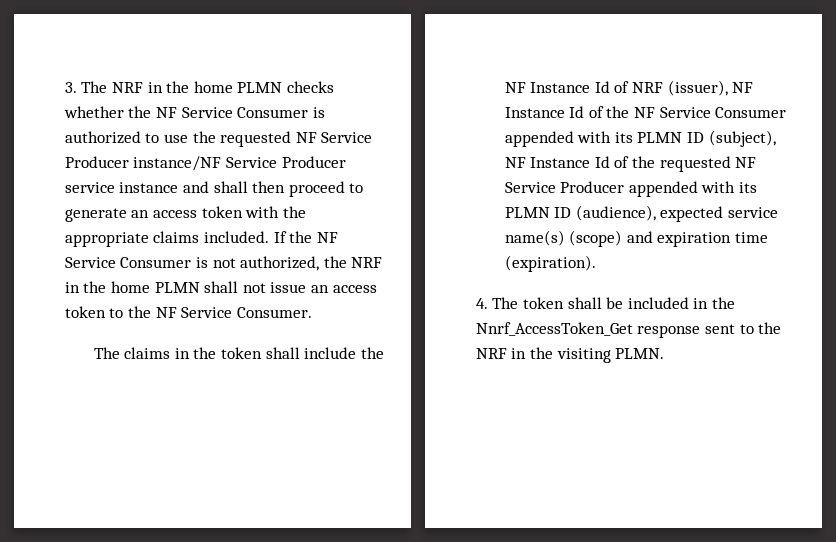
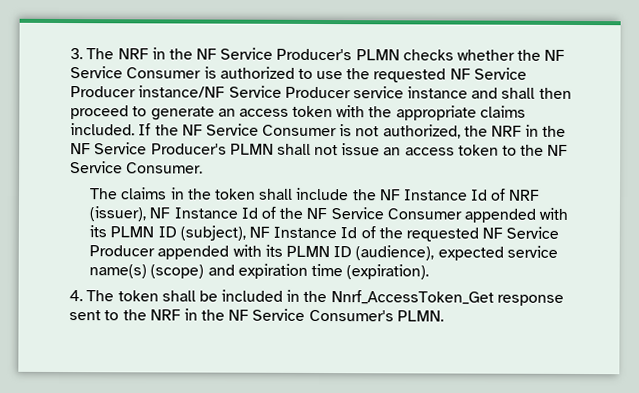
[193,81,233,93] home -> [196,47,353,61] NF Service Producer's
[110,281,150,293] home -> [70,142,227,155] NF Service Producer's
[556,348,611,363] visiting -> [228,308,394,322] NF Service Consumer's

